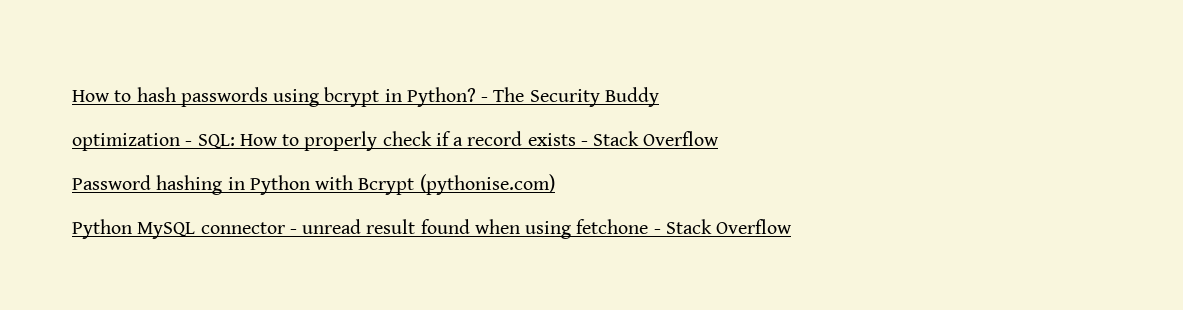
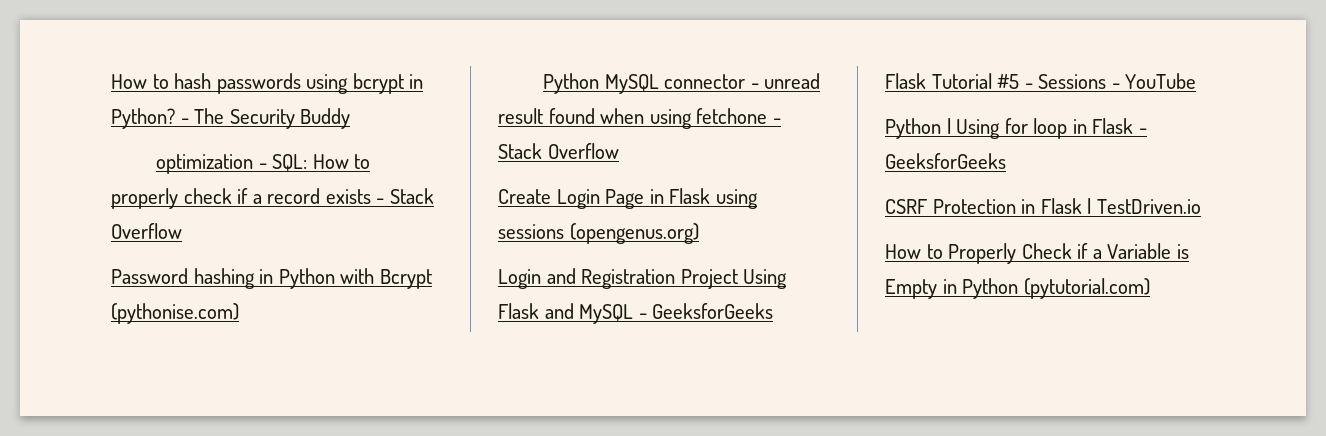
(793, 226) none -> [498,188,758,209] [498,223,699,244] [498,268,788,289] [498,303,774,324] [885,73,1197,89] [885,118,1147,139] [885,153,1006,169] [885,198,1201,214] [885,243,1189,264] [885,278,1150,299] // Create Login Page in Flask using sessions (opengenus.org) // Login and Registration Project Using Flask and MySQL - GeeksforGeeks // Flask Tutorial #5 - Sessions - YouTube // Python | Using for loop in Flask - GeeksforGeeks // CSRF Protection in Flask | TestDriven.io // How to Properly Check if a Variable is Empty in Python (pytutorial.com)

